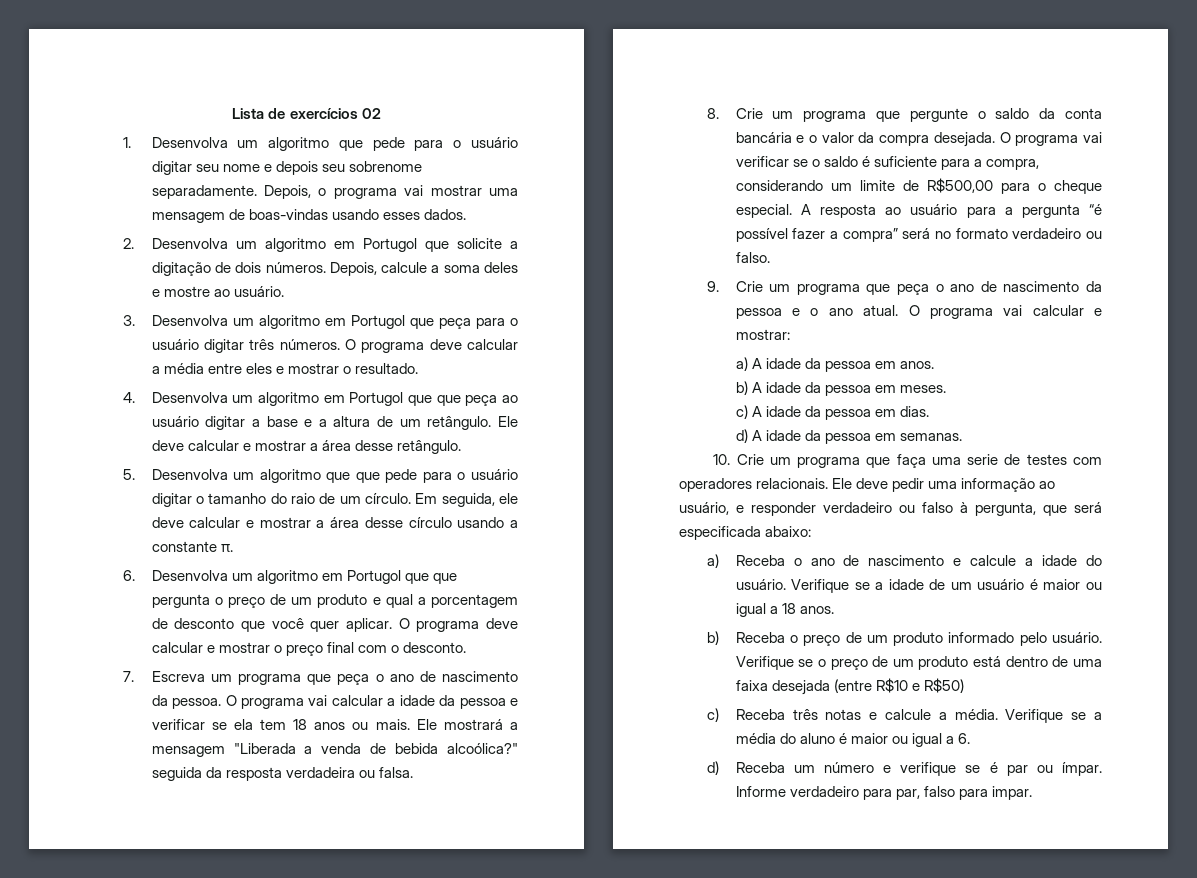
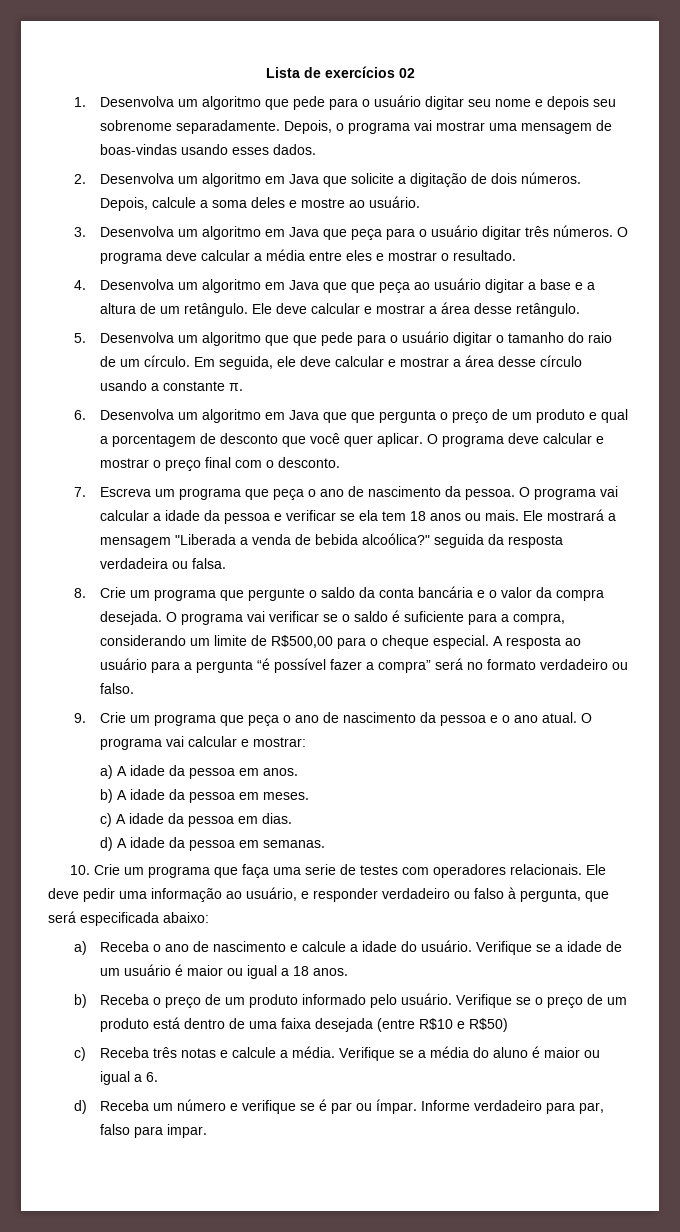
[362,238,417,252] Portugol -> [289,174,320,184] Java
[350,315,405,329] Portugol -> [289,227,320,237] Java
[349,392,404,406] Portugol -> [289,280,320,290] Java
[346,570,401,584] Portugol -> [289,410,320,420] Java

